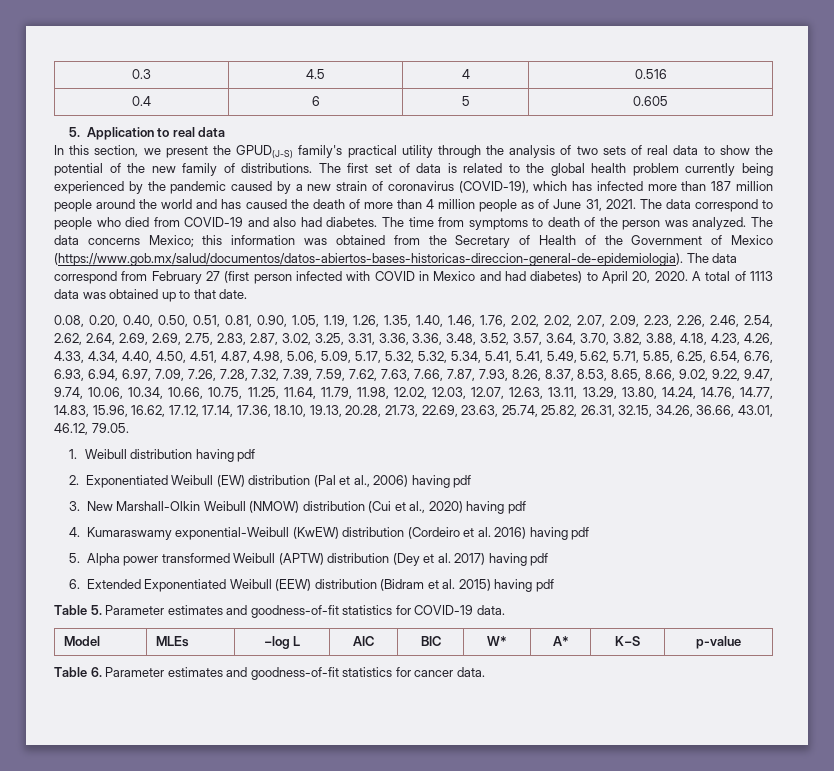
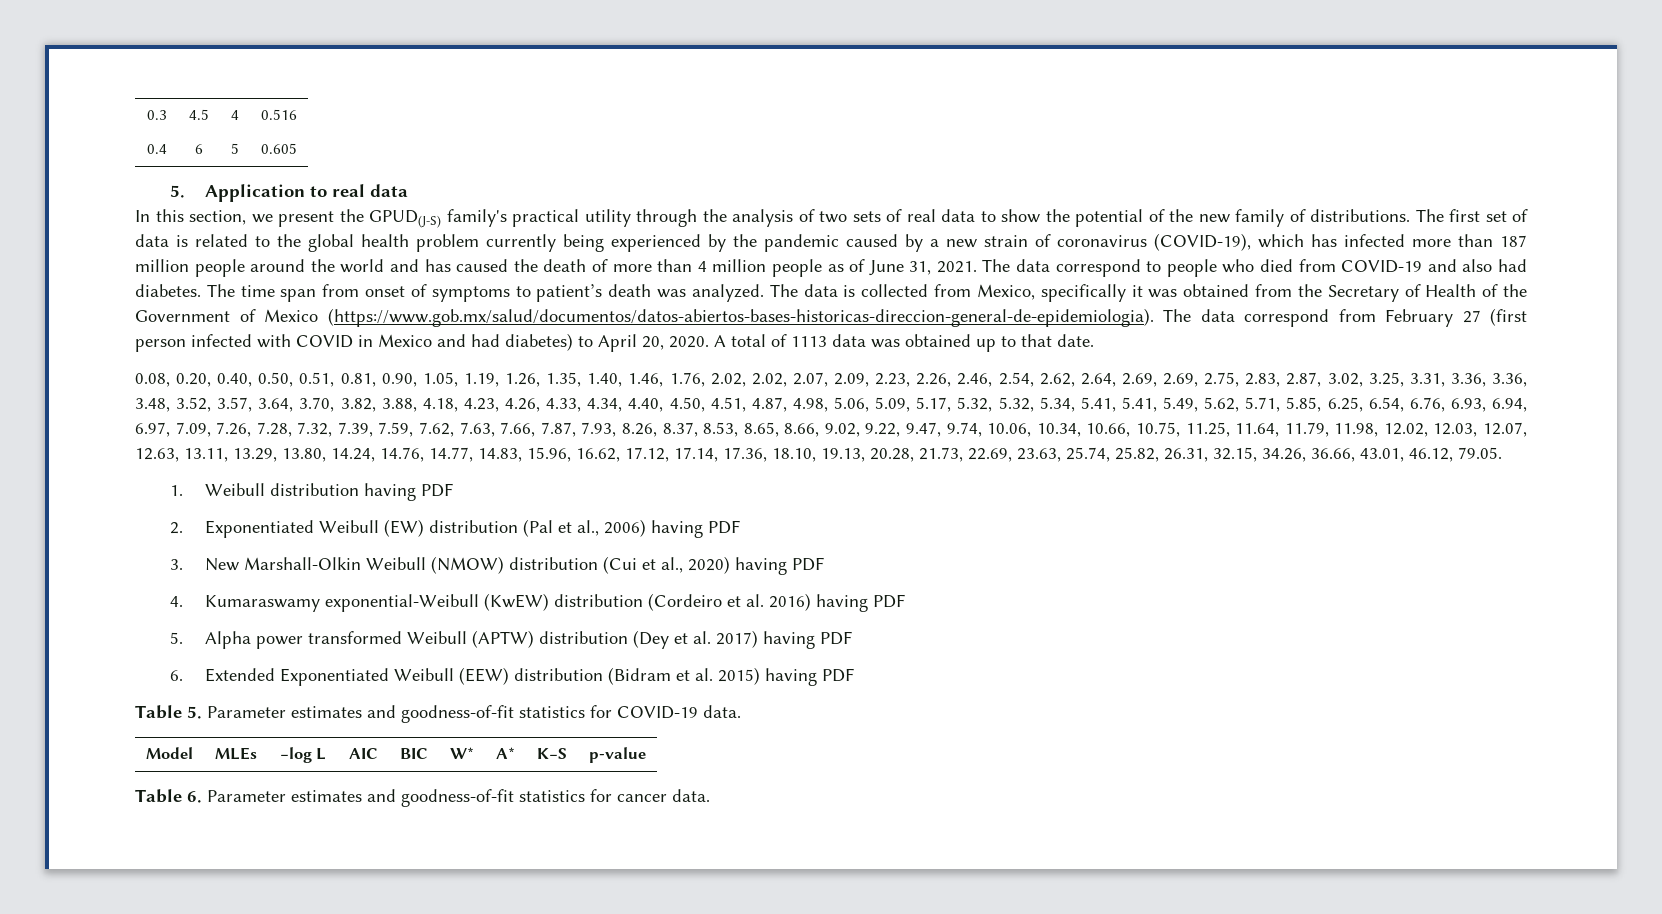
[438,217,773,230] [54,235,296,247] from symptoms to death of the person was analyzed. The data concerns Mexico; this information -> [280,284,1143,302] span from onset of symptoms to patient’s death was analyzed. The data is collected from Mexico, specifically it
[237,449,256,462] pdf -> [421,483,454,497] PDF
[453,475,472,488] pdf -> [708,520,741,534] PDF
[507,501,526,514] pdf -> [792,557,825,571] PDF
[571,527,590,540] pdf -> [873,594,906,608] PDF
[530,553,549,566] pdf -> [820,631,853,645] PDF
[535,579,554,592] pdf -> [822,668,855,682] PDF

